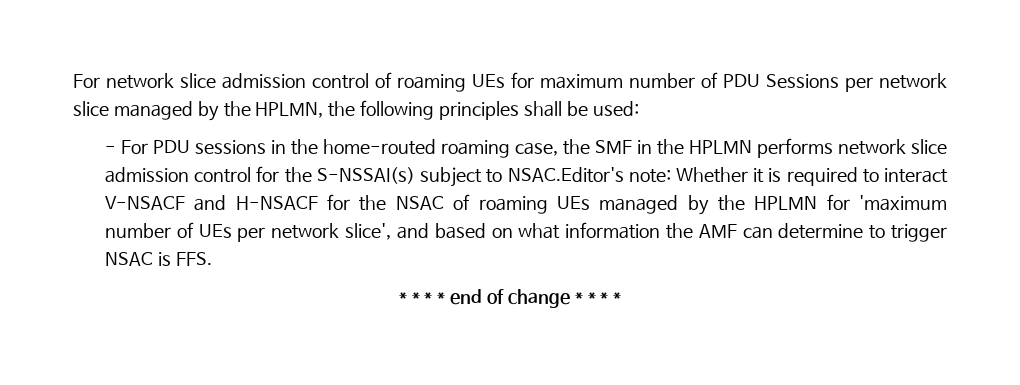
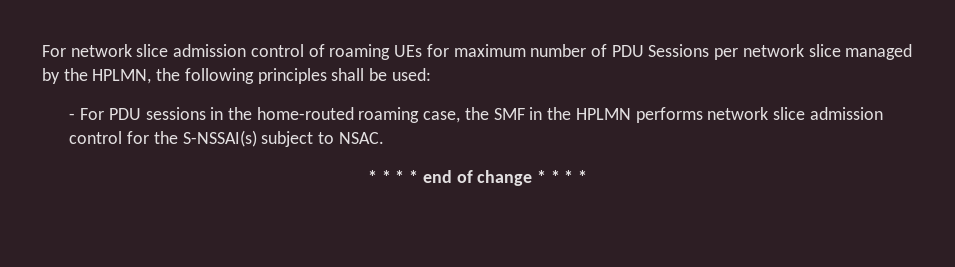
[507,167,948,186] [105,194,947,215] [105,222,947,242] [105,252,212,266] NSAC.Editor's note: Whether it is required to interact V-NSACF and H-NSACF for the NSAC of roaming UEs managed by the HPLMN for 'maximum number of UEs per network slice', and based on what information the AMF can determine to trigger NSAC is FFS. -> [338,132,384,144] NSAC.

